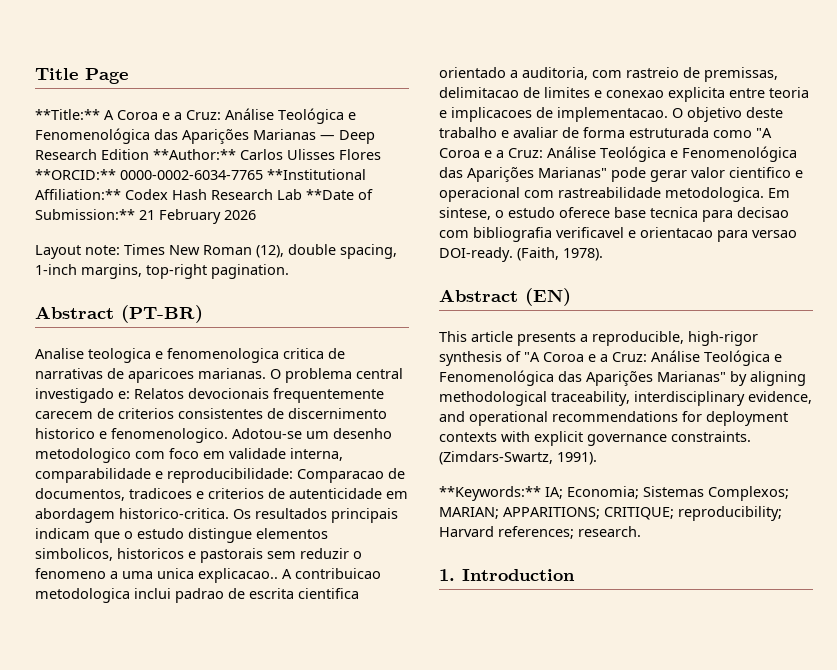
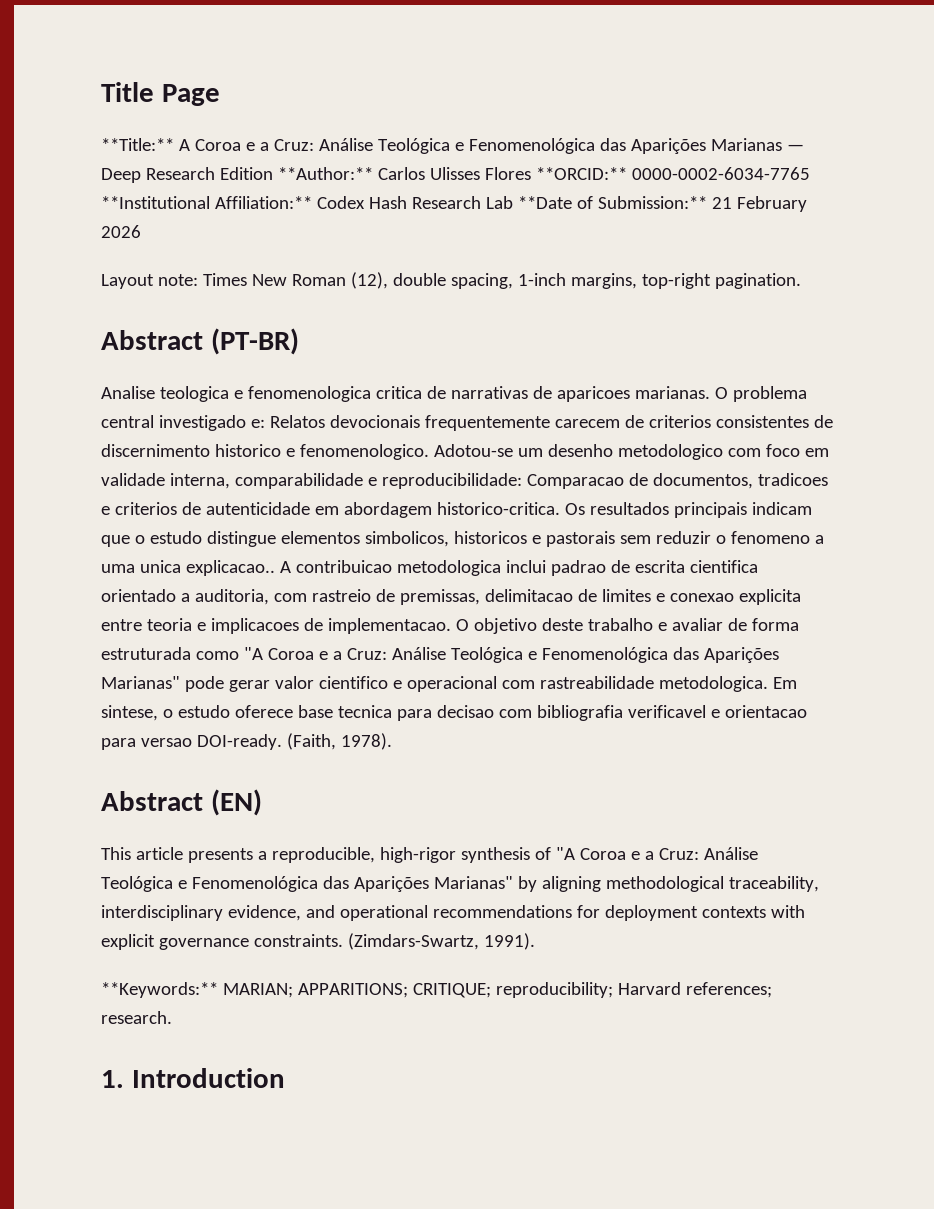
[545,486,789,501] IA; Economia; Sistemas Complexos; -> (218, 990) none

